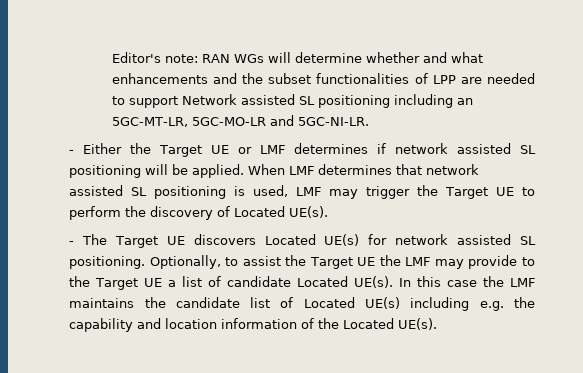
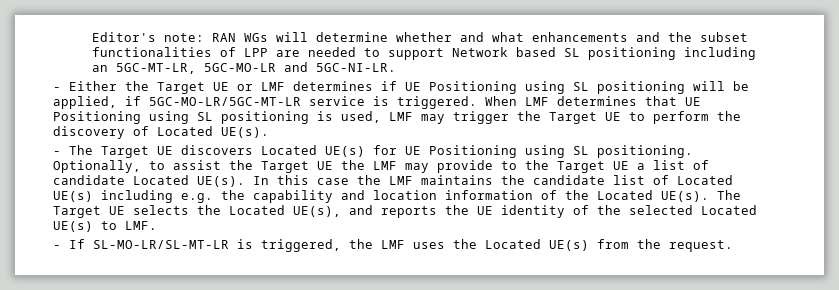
[240,94,295,105] assisted -> [516,47,557,57] based
[395,143,512,154] network assisted -> [405,81,566,94] UE Positioning using
[192,164,245,178] applied. -> [53,96,478,109] applied, if 5GC-MO-LR/5GC-MT-LR service is triggered.
[426,164,480,175] [69,185,124,196] network assisted -> [685,97,702,106] [53,111,190,124] UE Positioning using
[395,234,512,245] network assisted -> [405,145,566,158] UE Positioning using
(438, 324) none -> [717,190,742,200] [53,205,758,218] [53,221,158,232] [53,239,734,252] The Target UE selects the Located UE(s), and reports the UE identity of the selected Located UE(s) to LMF. // - If SL-MO-LR/SL-MT-LR is triggered, the LMF uses the Located UE(s) from the request.

